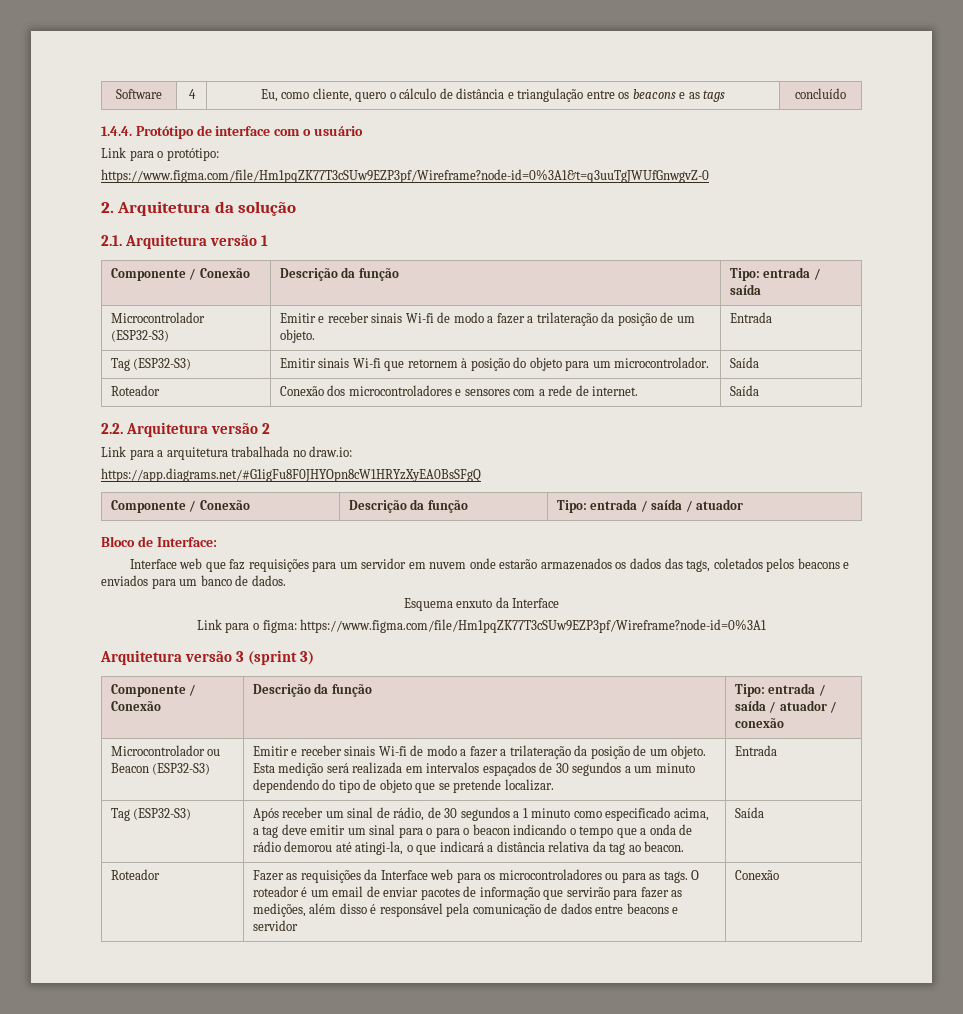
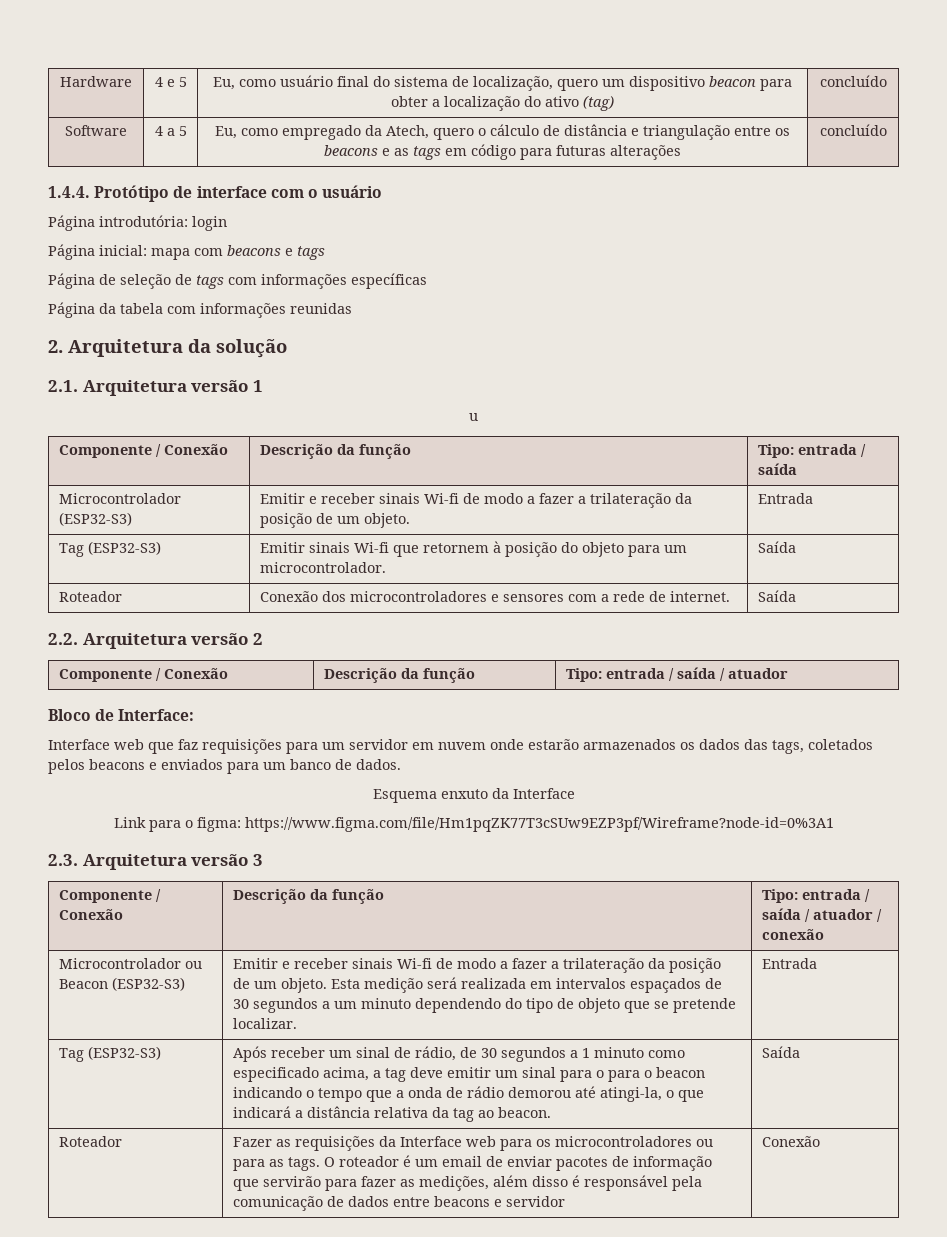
(116, 94) none -> [60,76,132,87] [154,77,187,87] [213,75,793,91] [391,95,615,111] [819,75,887,87] Hardware | 4 e 5 | Eu, como usuário final do sistema de localização, quero um dispositivo beacon para obter a localização do ativo (tag) | concluído //
[260,88,352,102] | Eu, como cliente, -> [166,126,187,136] [215,125,429,140] a 5 | Eu, como empregado da Atech,
(726, 96) none -> [445,144,682,160] em código para futuras alterações
[101,147,219,161] [101,169,709,183] Link para o protótipo: // https://www.figma.com/file/Hm1pqZK77T3cSUw9EZP3pf/Wireframe?node-id=0%3A1&t=q3uuTgJWUfGnwgvZ-0 -> [48,215,227,231] [48,244,325,260] [48,273,427,289] [48,302,352,318] Página introdutória: login // Página inicial: mapa com beacons e tags // Página de seleção de tags com informações específicas // Página da tabela com informações reunidas
(269, 240) none -> [469,413,478,421] // u
[101,446,353,460] [101,468,481,482] // Link para a arquitetura trabalhada no draw.io: // https://app.diagrams.net/#G1igFu8F0JHYOpn8cW1HRYzXyEA0BsSFgQ -> (263, 639) none
(767, 626) none -> [48,854,78,866] 2.3.
[248,650,315,665] (sprint 3) -> (263, 860) none

